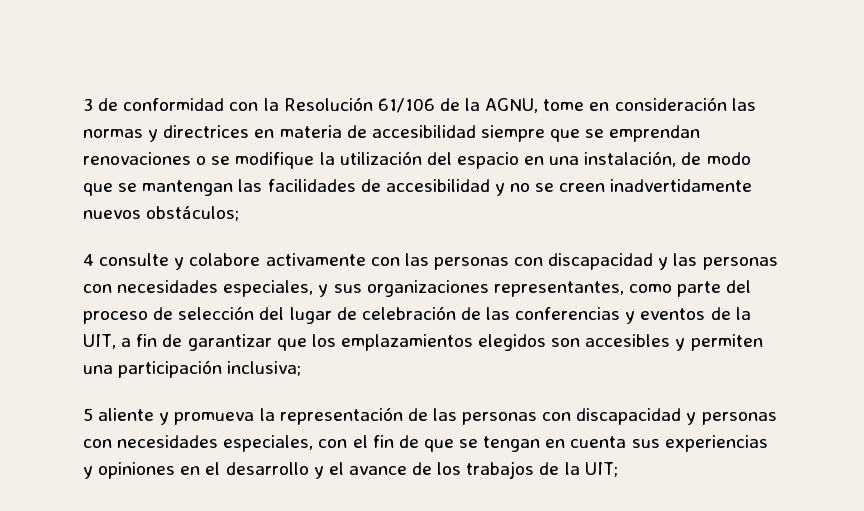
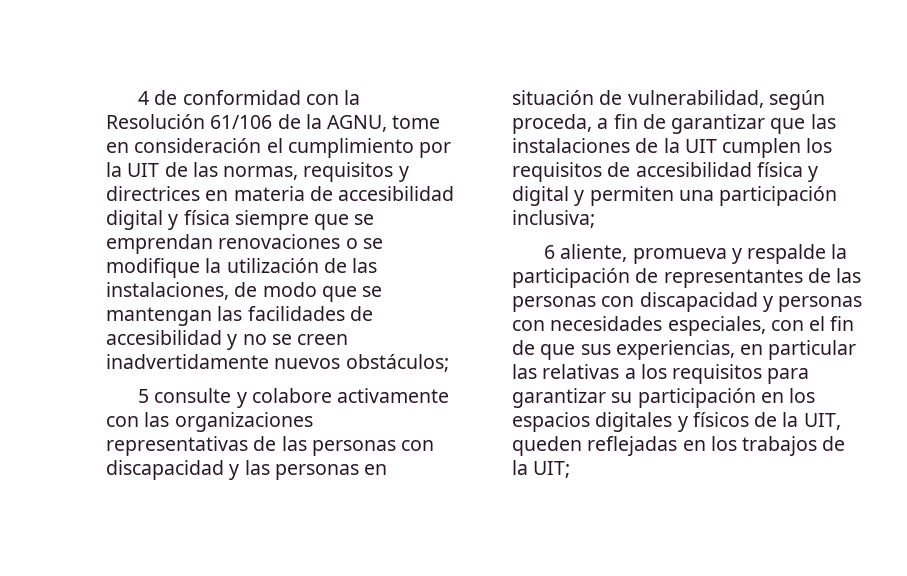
[83,98,93,111] 3 -> [138,91,150,105] 4
[731,98,756,111] [83,129,143,138] las normas -> [266,138,452,158] [106,162,394,182] el cumplimiento por la UIT de las normas, requisitos
(476, 131) none -> [106,210,230,230] digital y física
[426,151,677,169] del espacio en una instalación, -> [323,258,378,273] [106,282,229,300] de las instalaciones,
[83,254,94,266] 4 -> [138,389,150,403] 5
(429, 259) none -> [174,412,313,432] [106,436,307,456] organizaciones representativas de las
[83,280,752,297] [83,306,751,324] [83,334,116,349] con necesidades especiales, y sus organizaciones representantes, como parte del proceso de selección del lugar de celebración de las conferencias y eventos de la UIT, -> [364,464,388,475] [512,90,825,110] [512,114,592,134] en situación de vulnerabilidad, según proceda,
[311,334,671,351] los emplazamientos elegidos son accesibles -> [810,114,836,129] [512,138,833,158] [512,162,819,182] [512,186,569,206] las instalaciones de la UIT cumplen los requisitos de accesibilidad física y digital
[83,407,403,425] 5 aliente y promueva la representación -> [544,244,848,264] [512,268,803,288] 6 aliente, promueva y respalde la participación de representantes
[459,435,768,452] [83,462,433,479] se tengan en cuenta sus experiencias y opiniones en el desarrollo y el avance de -> [580,340,857,360] [512,364,810,384] [512,388,816,408] [512,412,841,432] [512,436,706,456] sus experiencias, en particular las relativas a los requisitos para garantizar su participación en los espacios digitales y físicos de la UIT, queden reflejadas en

